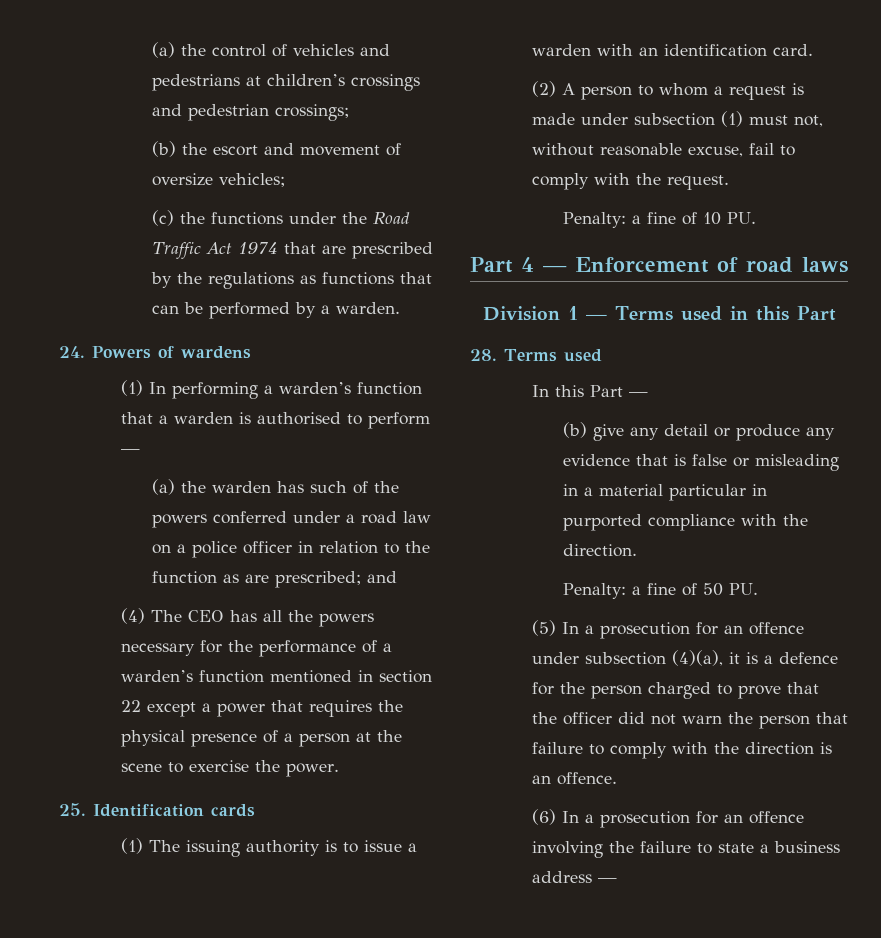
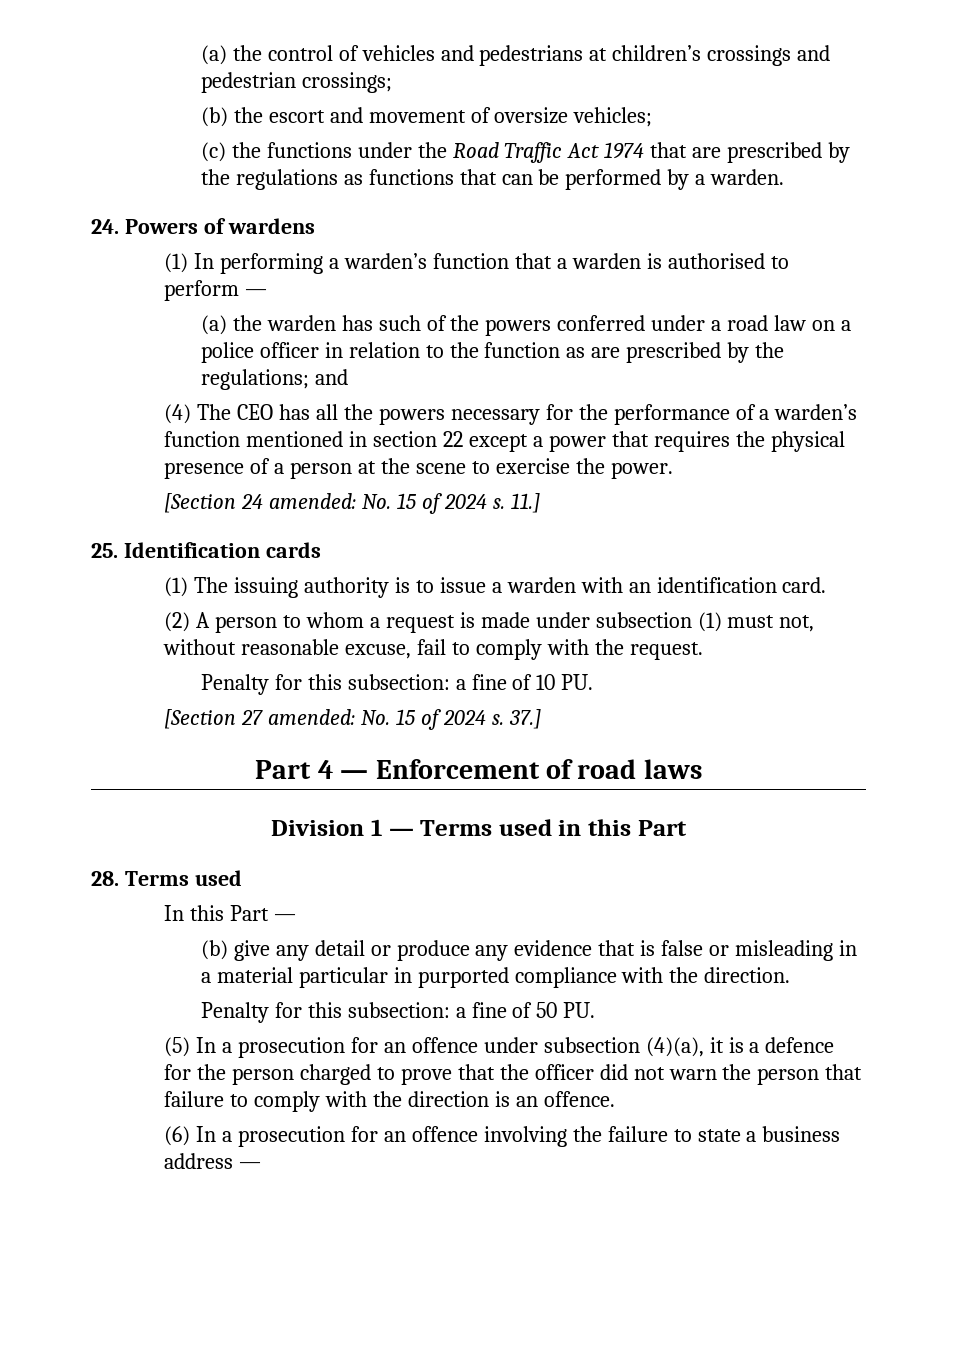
[274,571,361,588] prescribed; -> [626,342,785,363] [200,369,309,390] prescribed by the regulations;
(339, 770) none -> [164,493,540,514] // [Section 24 amended: No. 15 of 2024 s. 11.]
[562,212,626,228] Penalty: -> [200,674,450,695] Penalty for this subsection:
(756, 218) none -> [164,709,541,730] // [Section 27 amended: No. 15 of 2024 s. 37.]
[562,583,626,599] Penalty: -> [200,1002,450,1023] Penalty for this subsection:

